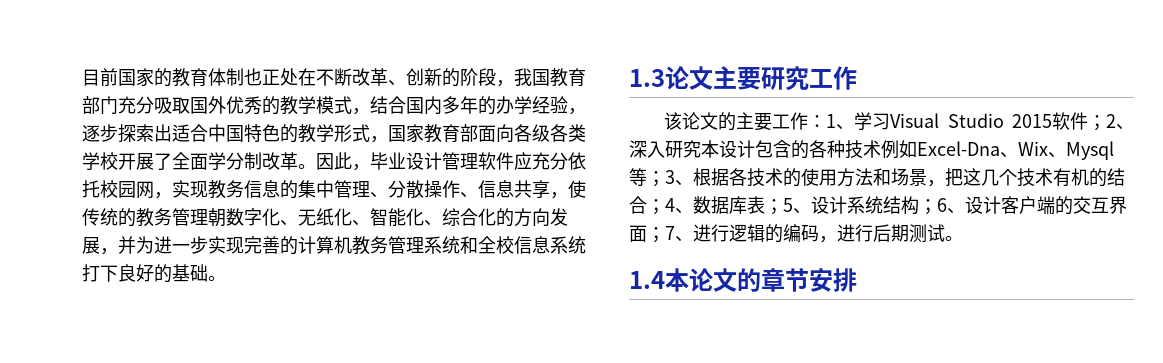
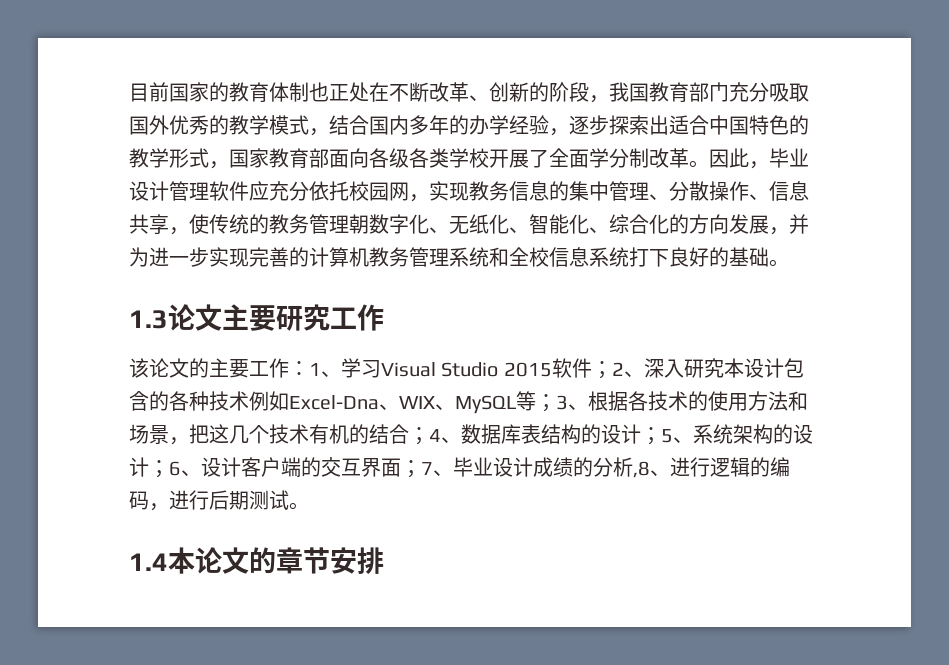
[1018,141,1114,160] Wix、Mysql -> [399,395,516,414] WIX、MySQL
[765,196,919,215] ；5、设计系统结构 -> [541,424,813,445] [129,457,149,477] 结构的设计；5、系统架构的设计
(693, 239) none -> [453,457,670,478] 毕业设计成绩的分析,8、

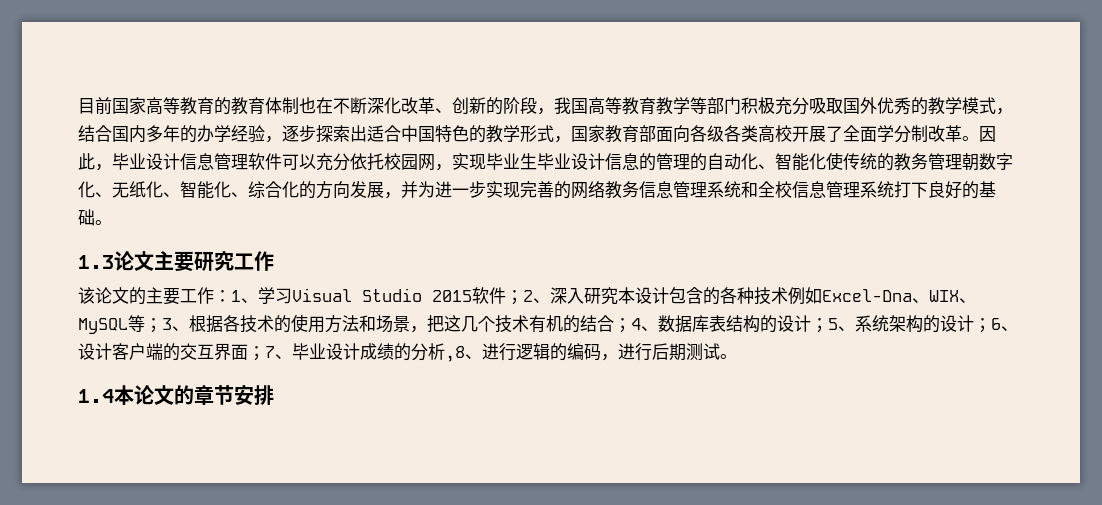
(209, 92) none -> [146,97,214,115] 高等教育
[329,82,429,102] 正处在不断 -> [316,97,401,114] 在不断深化
[649,82,729,102] 教育部门 -> [588,97,775,115] 高等教育教学等部门积极
[449,148,469,168] 学 -> [758,125,775,143] 高
(169, 191) none -> [180,153,214,170] 信息
[249,181,269,201] 应 -> [282,154,316,170] 可以
[469,181,809,201] [129,214,189,235] 教务信息的集中管理、分散操作、信息共享， -> [486,153,826,171] 毕业生毕业设计信息的管理的自动化、智能化
[309,247,409,267] 计算机教务 -> [571,181,673,199] 网络教务信息
(589, 257) none -> [826,181,860,198] 管理

